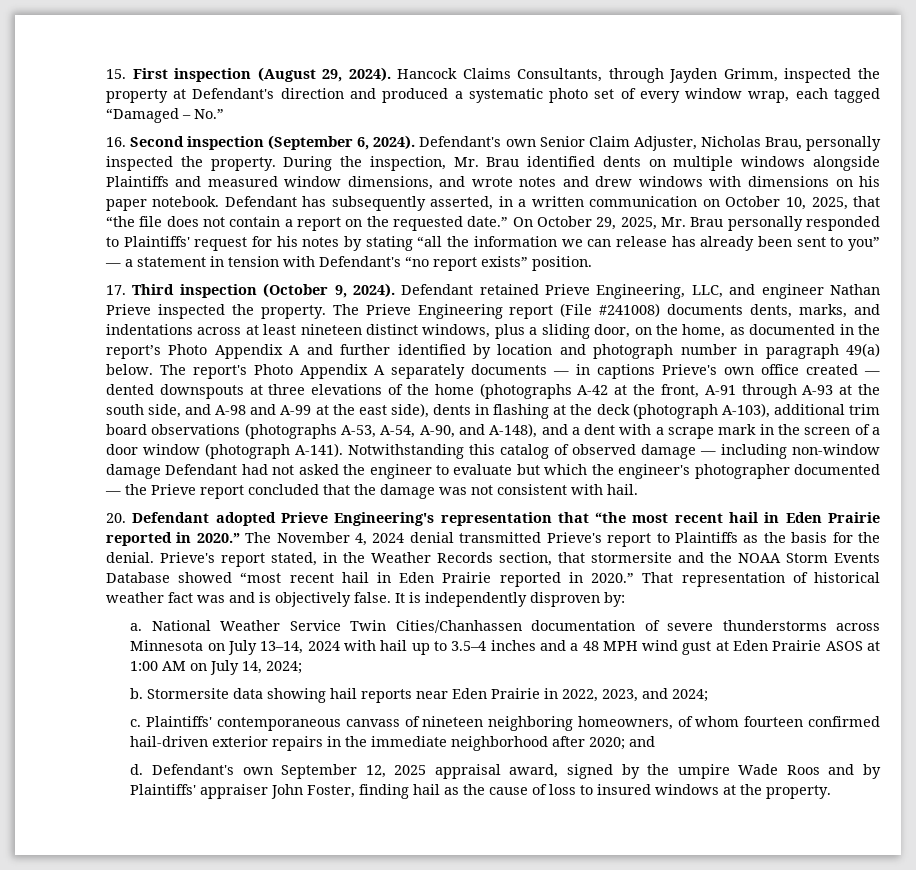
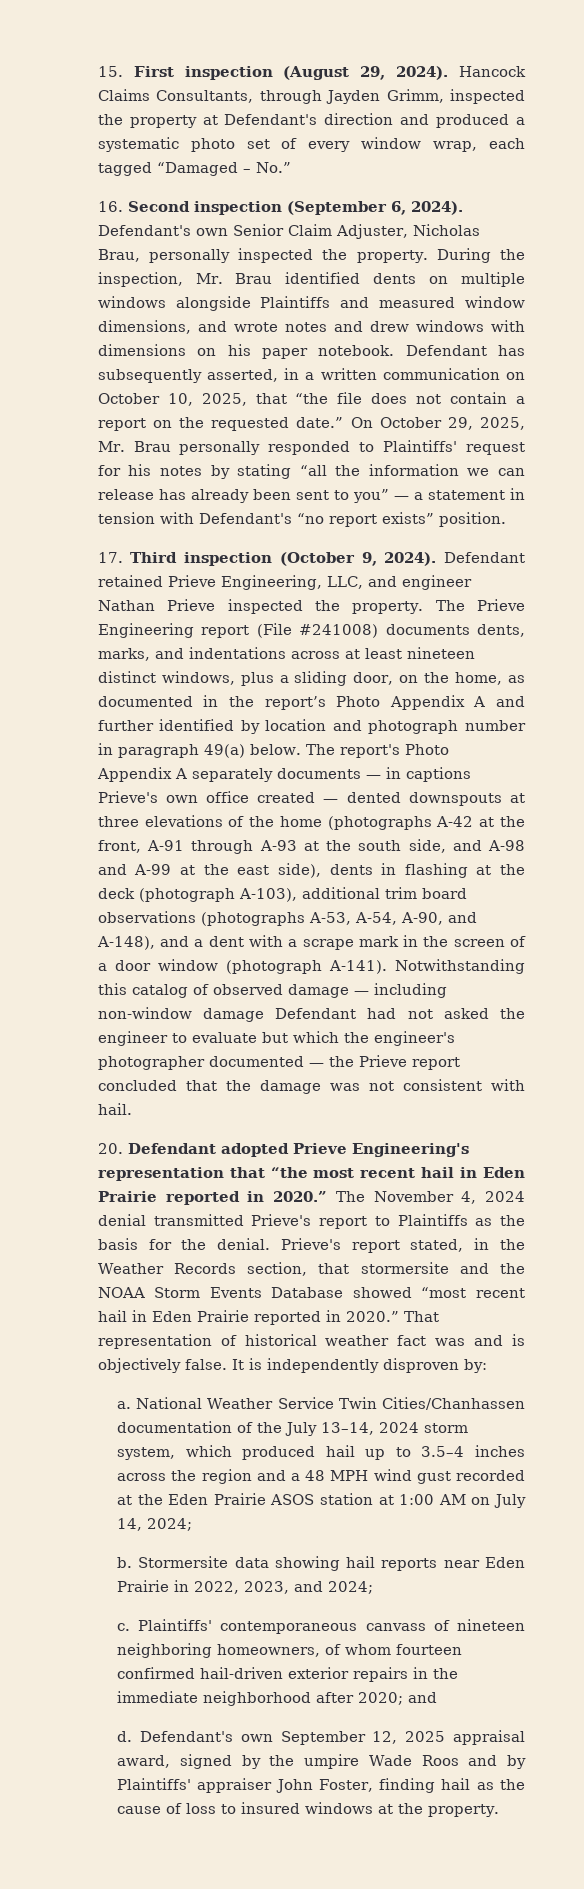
[667,620,881,631] [130,640,376,655] severe thunderstorms across Minnesota on July 13–14, 2024 with -> [257,1422,469,1436] [117,1445,316,1460] the July 13–14, 2024 storm system, which produced
(536, 645) none -> [117,1469,252,1484] across the region
[715,641,729,651] at -> [456,1470,525,1481] [117,1494,163,1505] recorded at the
(863, 646) none -> [320,1493,374,1505] station

